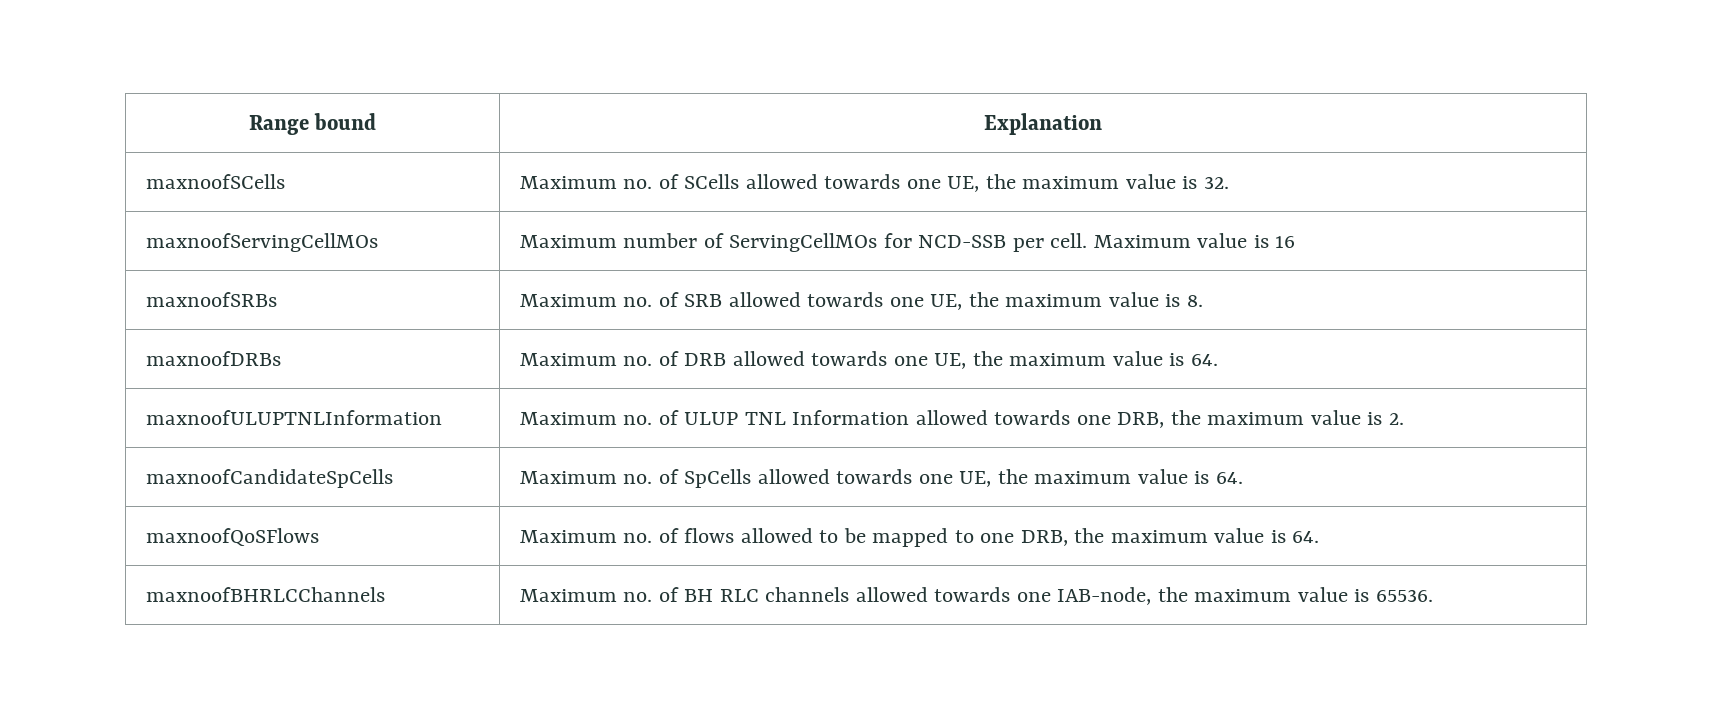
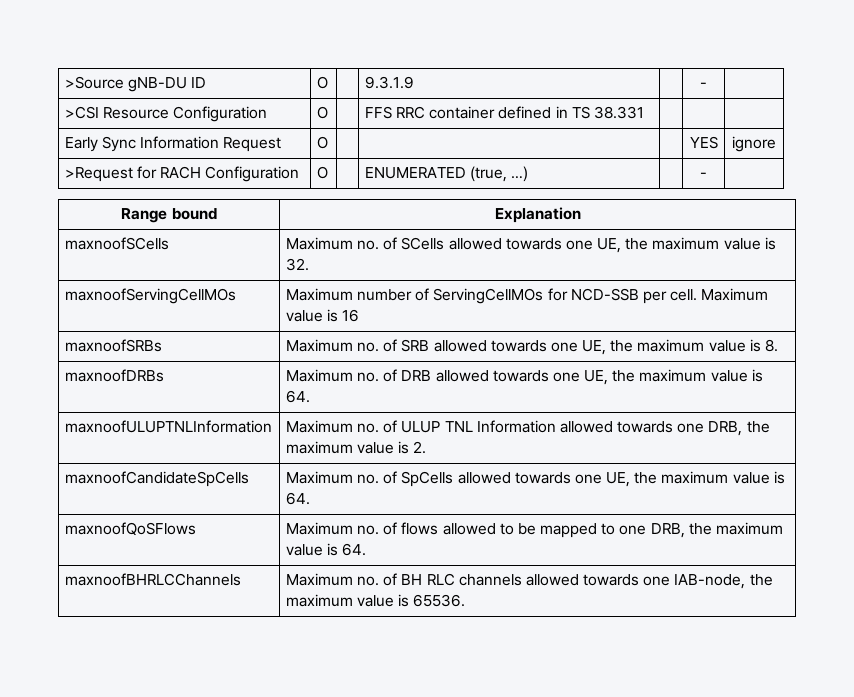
(248, 125) none -> [64,76,207,92] [316,76,328,89] [364,76,414,89] [700,82,707,88] [64,106,268,122] [316,106,328,119] [364,106,644,119] [64,136,282,152] [316,136,328,149] [689,136,718,149] [732,136,776,152] [64,166,300,182] [316,166,328,179] [364,166,529,182] [700,172,707,178] >Source gNB-DU ID | O | | 9.3.1.9 | | - | // >CSI Resource Configuration | O | | FFS RRC container defined in TS 38.331 | | | // Early Sync Information Request | O | | | | YES | ignore // >Request for RACH Configuration | O | | ENUMERATED (true, …) | | - | //

